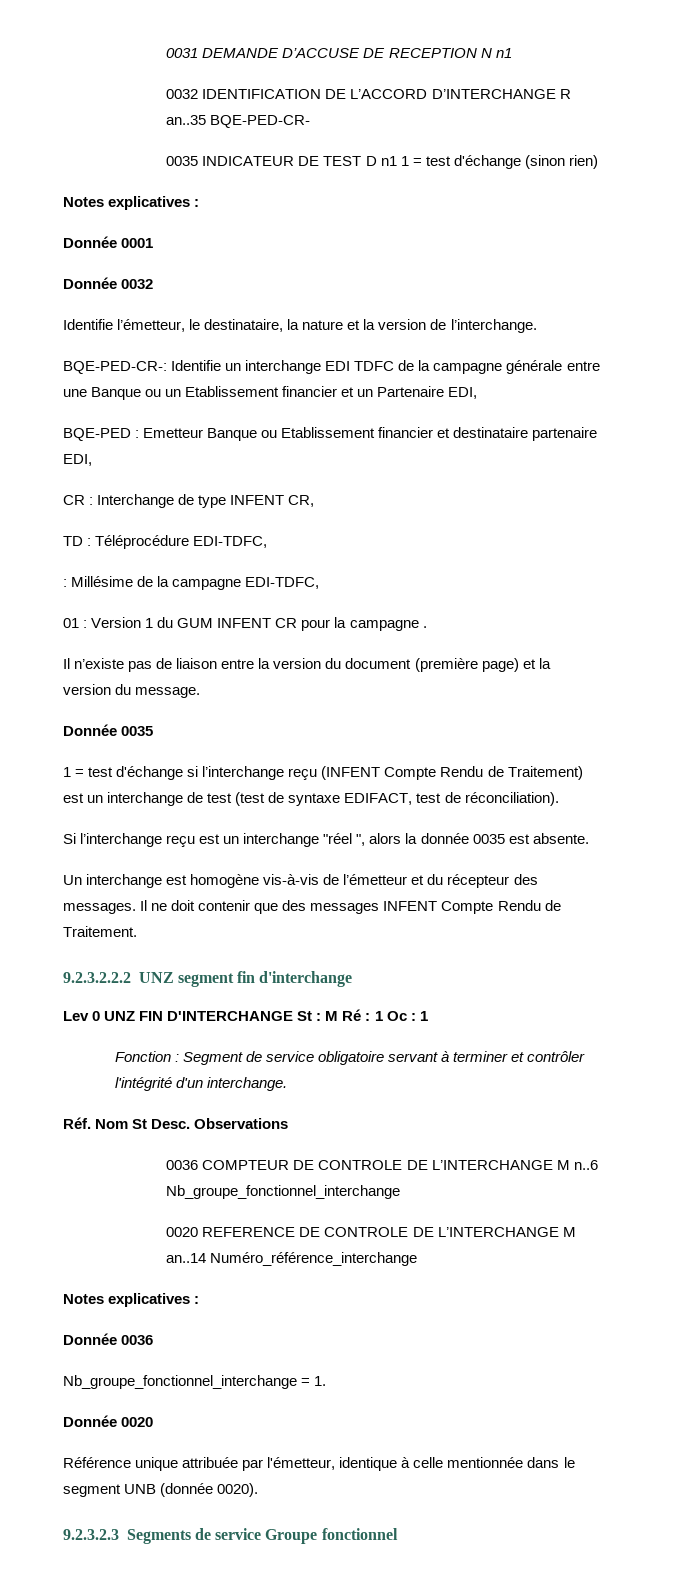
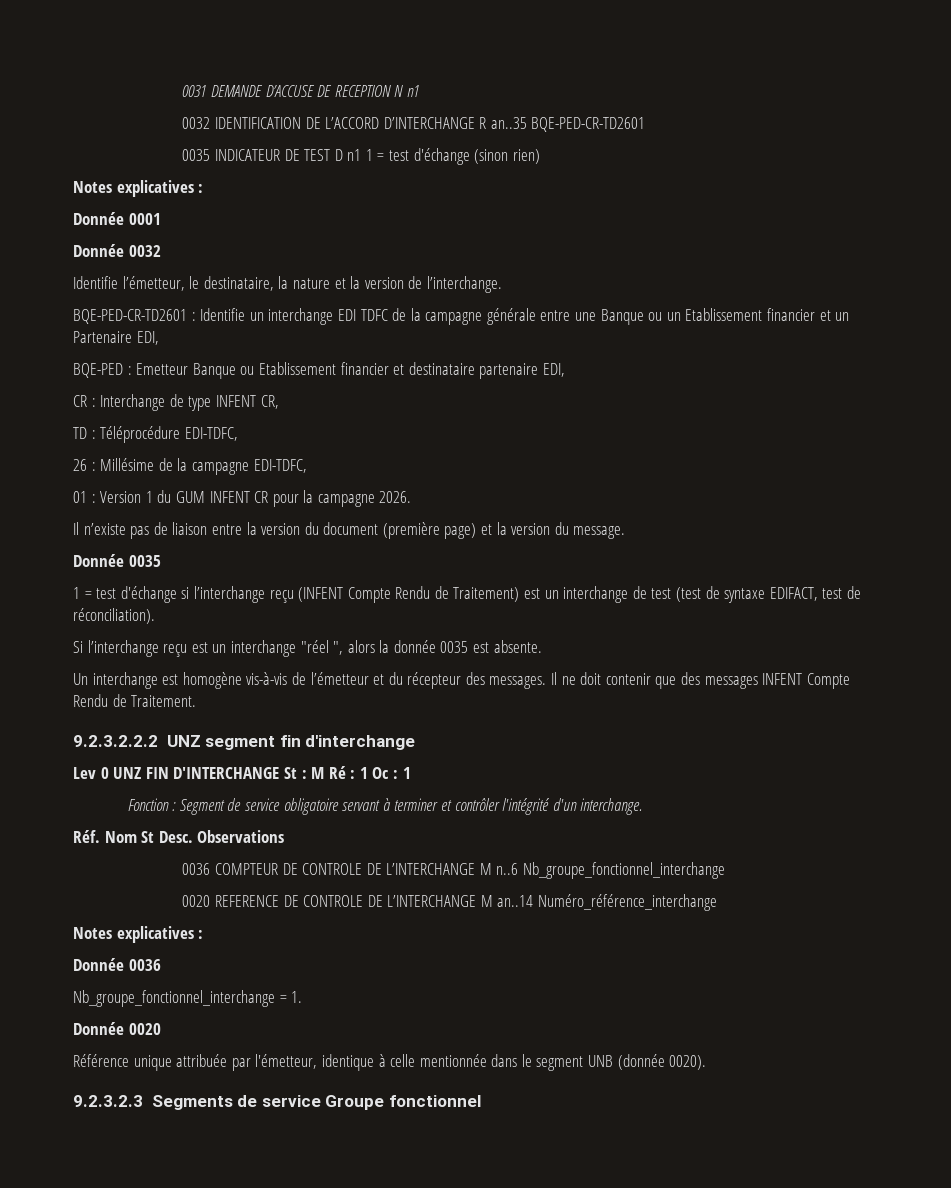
[210,115,311,128] BQE-PED-CR- -> [531,117,646,132] BQE-PED-CR-TD2601
[63,361,167,374] BQE-PED-CR-: -> [73,309,196,324] BQE-PED-CR-TD2601 :
(268, 542) none -> [73,459,87,471] 26
[422,626,427,628] . -> [379,491,412,503] 2026.

